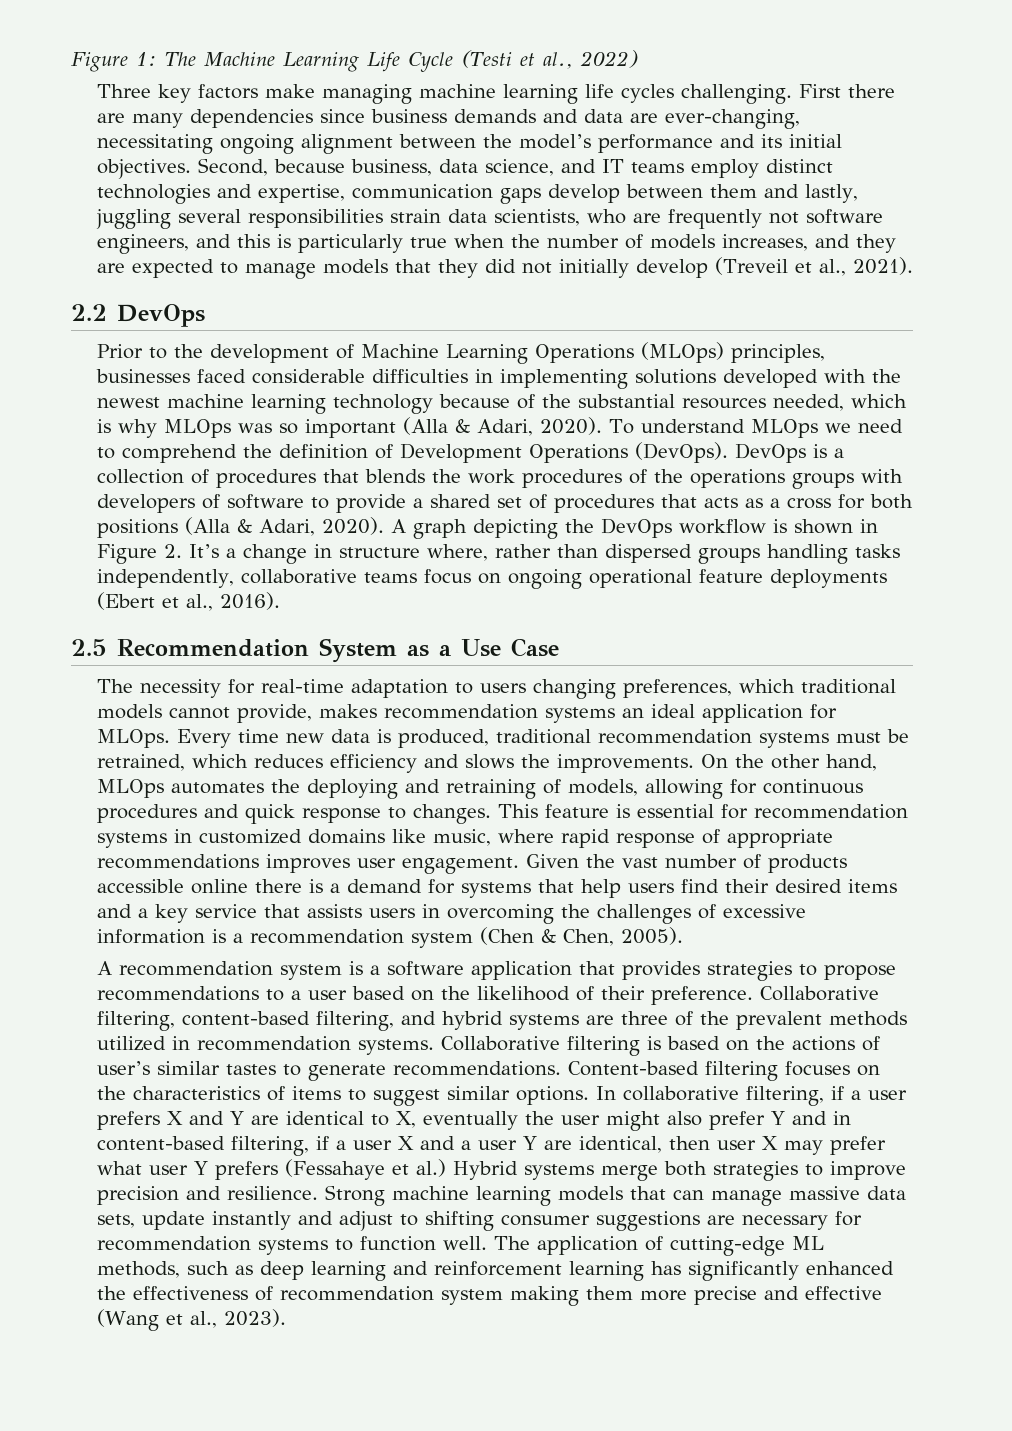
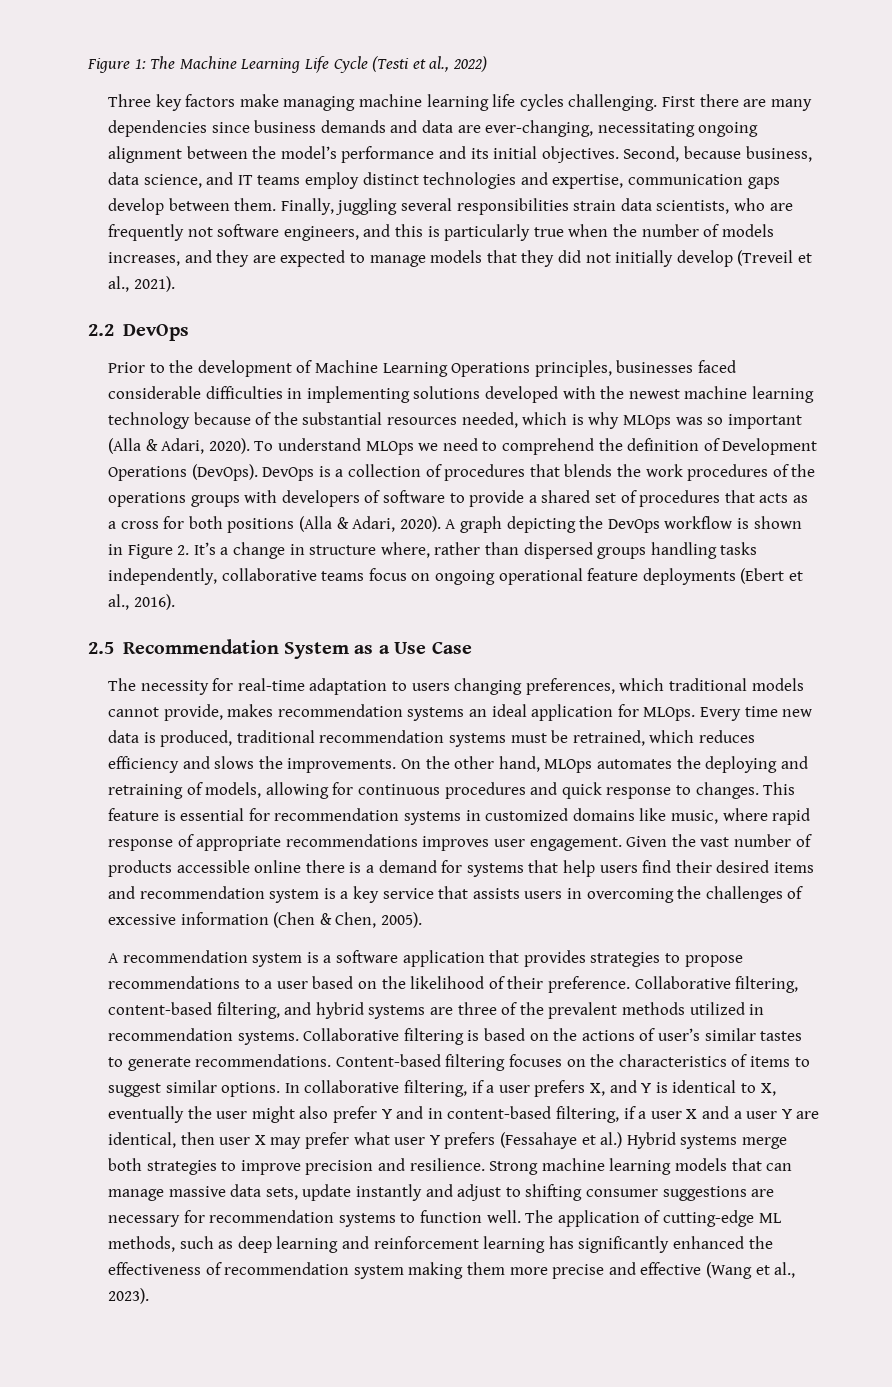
[709,184,858,203] them and lastly, -> [234,198,334,215] them. Finally,
[640,342,724,363] (MLOps) -> (531, 369) none
(132, 911) none -> [139,886,336,903] recommendation system is
[211,929,473,948] is a recommendation system -> (269, 918) none
[166,1111,183,1125] X -> [589,1083,605,1096] X,
[250,1115,279,1125] are -> [655,1082,668,1093] is

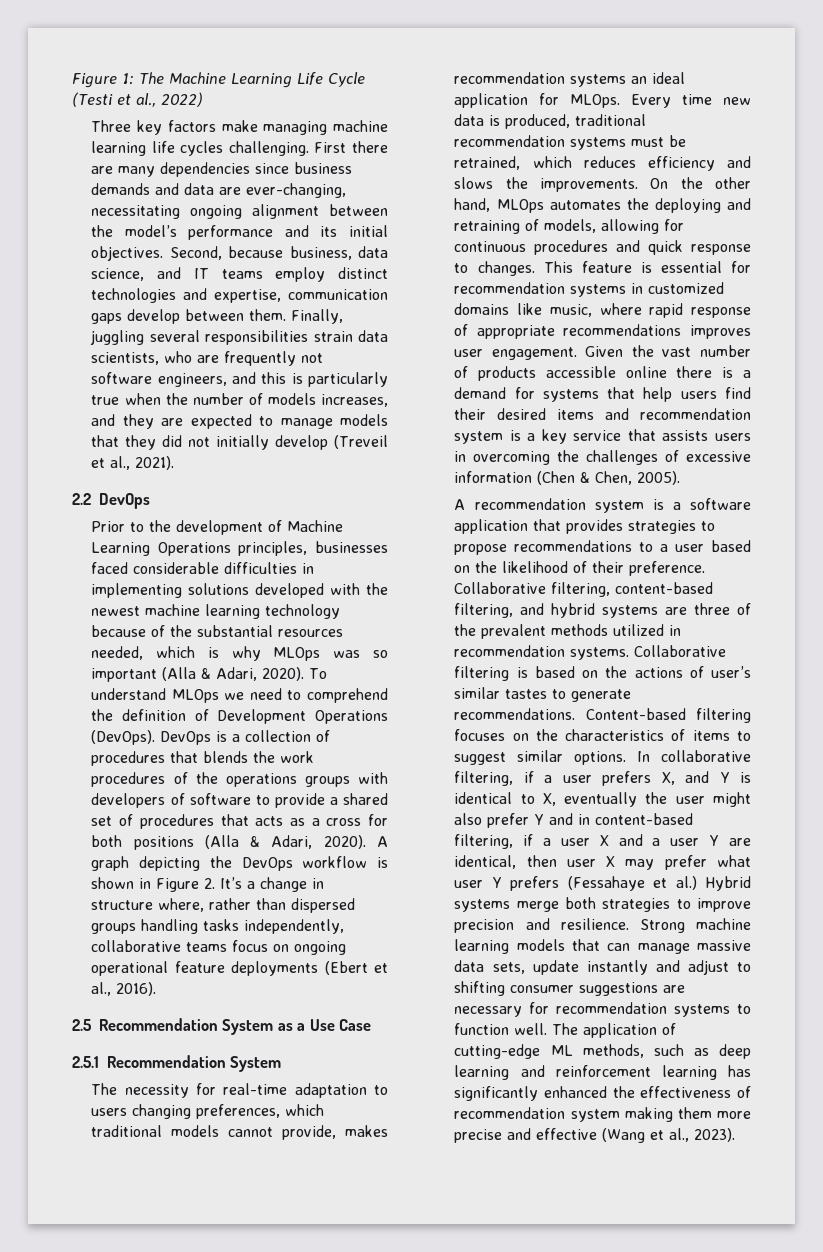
(472, 647) none -> [72,1055,282,1072] // 2.5.1 Recommendation System

